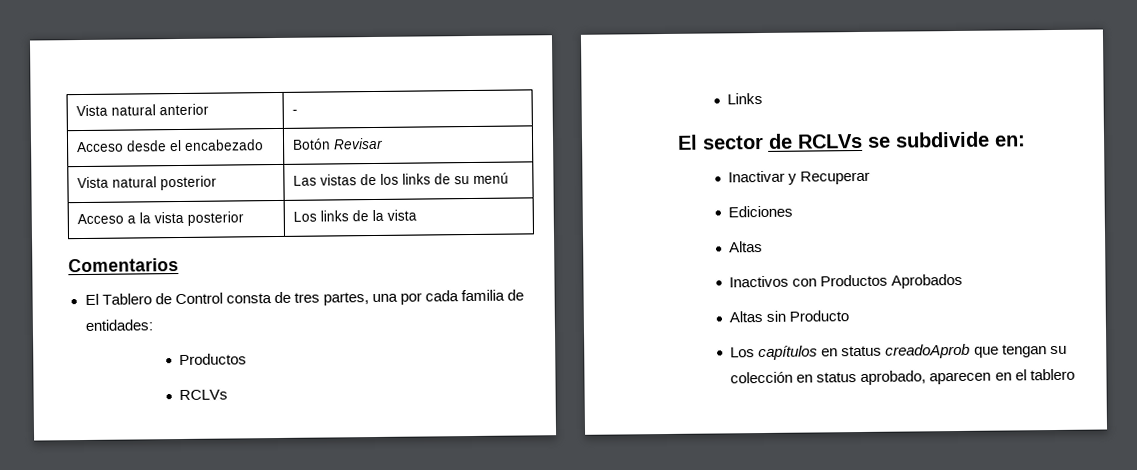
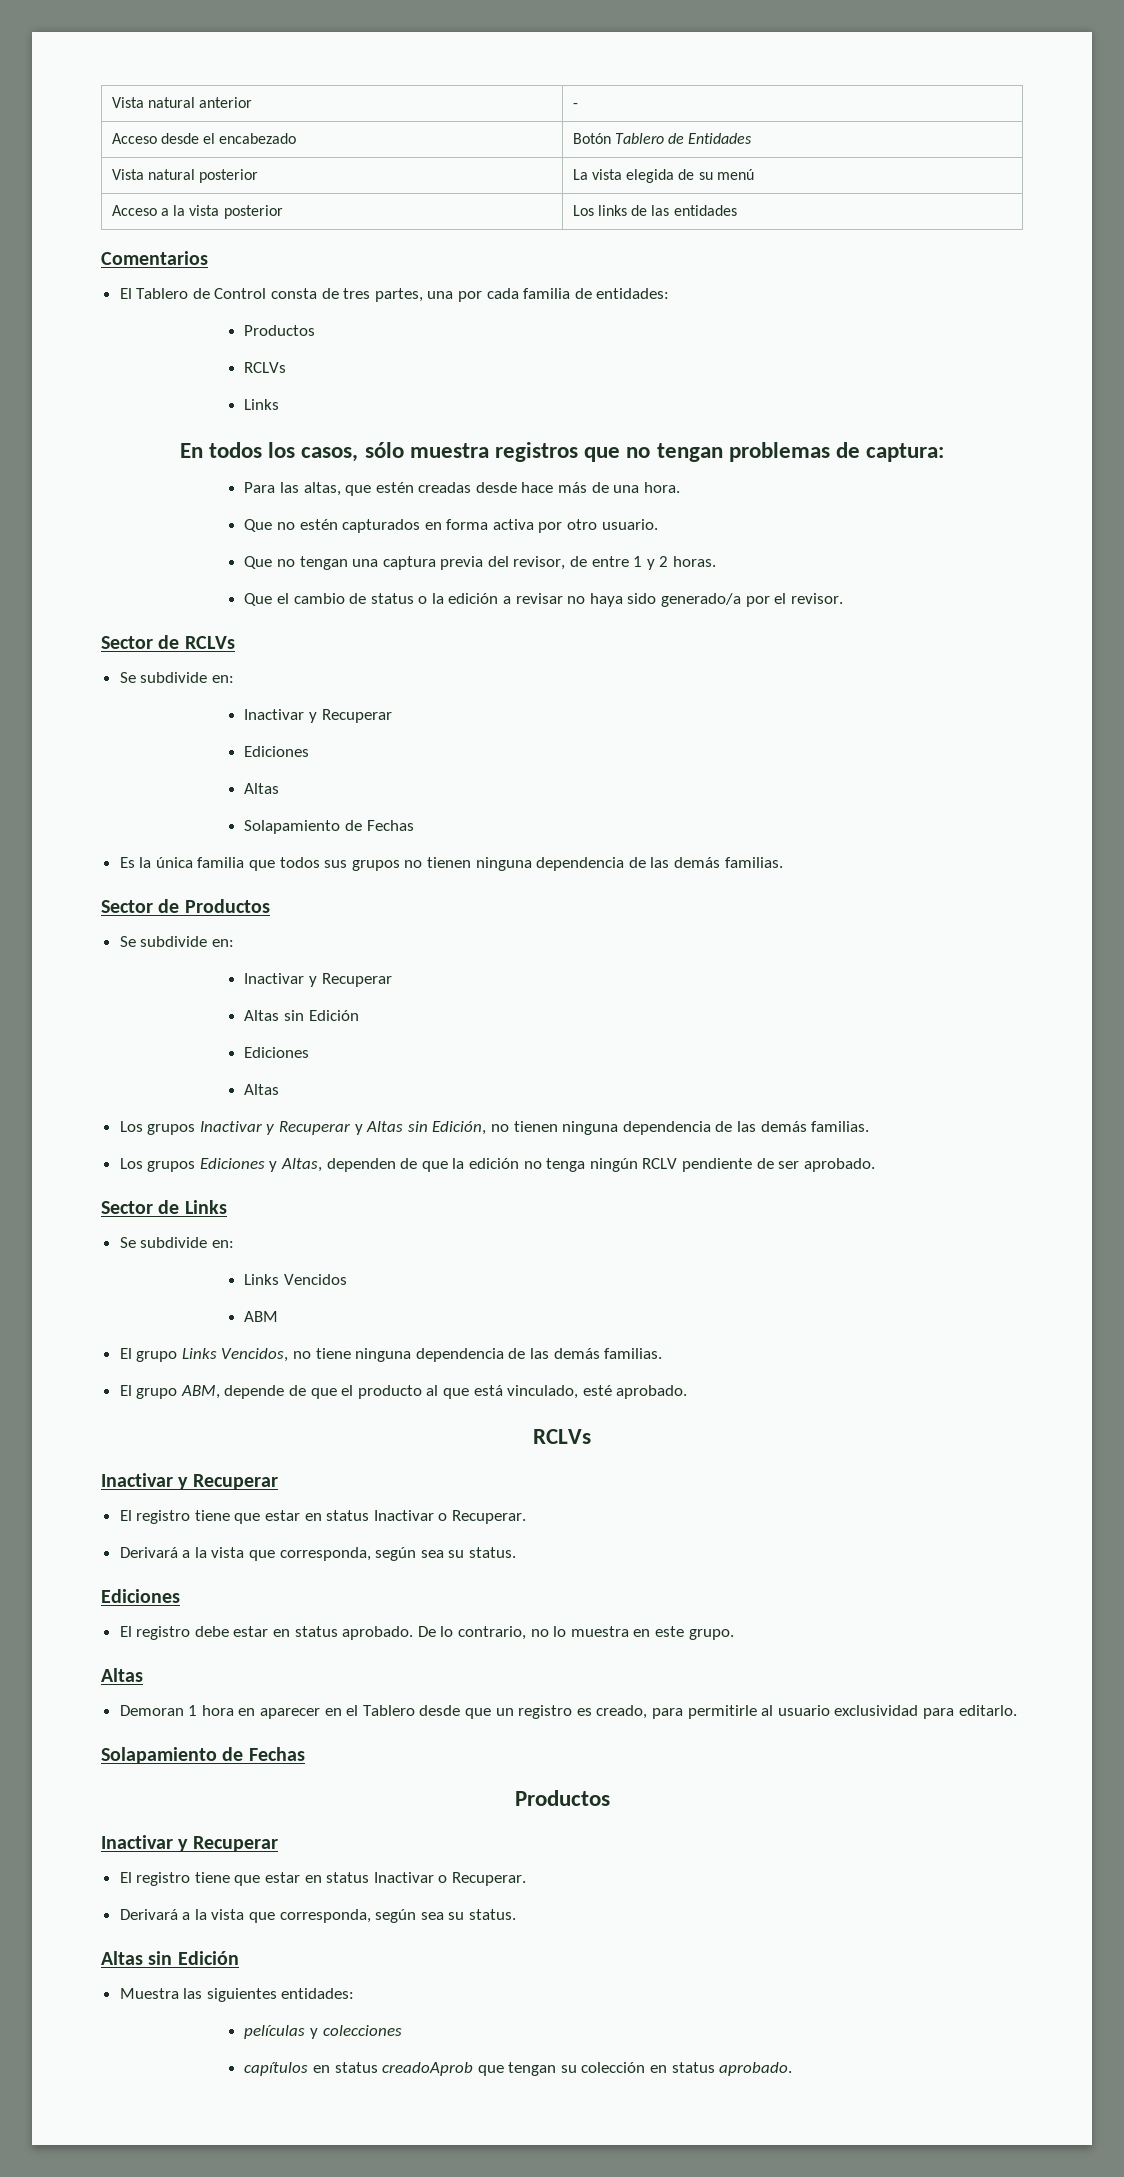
[333,137,384,150] Revisar -> [614,133,753,144] Tablero de Entidades
[293,173,432,186] Las vistas de los links -> [572,169,675,183] La vista elegida
[372,209,418,222] la vista -> [651,205,737,216] las entidades
[676,134,764,150] El sector -> [179,442,945,462] [244,482,680,496] [244,519,658,533] [244,556,716,570] [244,593,843,607] [101,636,153,649] En todos los casos, sólo muestra registros que no tengan problemas de captura: // Para las altas, que estén creadas desde hace más de una hora. // Que no estén capturados en forma activa por otro usuario. // Que no tengan una captura previa del revisor, de entre 1 y 2 horas. // Que el cambio de status o la edición a revisar no haya sido generado/a por el revisor. // Sector
[867,136,891,148] se -> [119,672,136,683] // Se
[729,273,964,289] [729,310,850,323] [730,347,756,358] Inactivos con Productos Aprobados // Altas sin Producto // Los -> [244,820,414,834] [119,857,783,871] [101,899,270,913] [119,936,234,947] [244,973,392,987] [244,1010,359,1021] [244,1047,310,1058] [244,1084,280,1095] [119,1121,870,1135] [119,1158,875,1172] [101,1200,227,1214] [119,1237,234,1248] [244,1274,347,1285] [244,1311,279,1322] [119,1348,663,1362] [119,1385,688,1399] [533,1429,591,1444] [101,1473,278,1490] [119,1510,527,1524] [119,1547,517,1561] [101,1589,180,1603] [119,1626,734,1640] [101,1668,143,1682] [119,1705,1017,1719] [101,1747,305,1764] [514,1790,610,1806] [101,1835,278,1852] [119,1872,527,1886] [119,1909,517,1923] [101,1951,239,1965] [119,1988,355,2002] [244,2025,402,2039] Solapamiento de Fechas // Es la única familia que todos sus grupos no tienen ninguna dependencia de las demás familias. // Sector de Productos // Se subdivide en: // Inactivar y Recuperar // Altas sin Edición // Ediciones // Altas // Los grupos Inactivar y Recuperar y Altas sin Edición, no tienen ninguna dependencia de las demás familias. // Los grupos Ediciones y Altas, dependen de que la edición no tenga ningún RCLV pendiente de ser aprobado. // Sector de Links // Se subdivide en: // Links Vencidos // ABM // El grupo Links Vencidos, no tiene ninguna dependencia de las demás familias. // El grupo ABM, depende de que el producto al que está vinculado, esté aprobado. // RCLVs // Inactivar y Recuperar // El registro tiene que estar en status Inactivar o Recuperar. // Derivará a la vista que corresponda, según sea su status. // Ediciones // El registro debe estar en status aprobado. De lo contrario, no lo muestra en este grupo. // Altas // Demoran 1 hora en aparecer en el Tablero desde que un registro es creado, para permitirle al usuario exclusividad para editarlo. // Solapamiento de Fechas // Productos // Inactivar y Recuperar // El registro tiene que estar en status Inactivar o Recuperar. // Derivará a la vista que corresponda, según sea su status. // Altas sin Edición // Muestra las siguientes entidades: // películas y colecciones //
[860,368,1075,386] aprobado, aparecen en el tablero -> [719,2062,793,2076] aprobado.

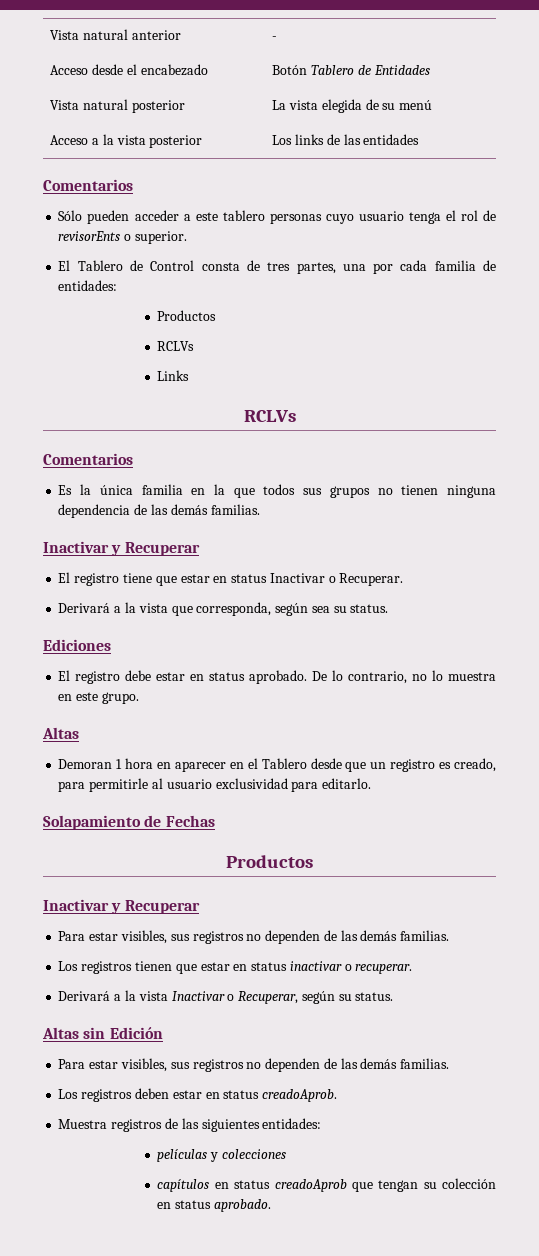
(208, 258) none -> [58,210,497,224] [58,231,187,244] // Sólo pueden acceder a este tablero personas cuyo usuario tenga el rol de revisorEnts o superior.
[179,442,945,462] [244,482,680,496] [244,519,658,533] [244,556,716,570] [244,593,843,607] [101,635,235,649] [119,672,234,683] [244,709,392,723] [244,746,310,757] [244,783,280,794] [244,820,414,834] En todos los casos, sólo muestra registros que no tengan problemas de captura: // Para las altas, que estén creadas desde hace más de una hora. // Que no estén capturados en forma activa por otro usuario. // Que no tengan una captura previa del revisor, de entre 1 y 2 horas. // Que el cambio de status o la edición a revisar no haya sido generado/a por el revisor. // Sector de RCLVs // Se subdivide en: // Inactivar y Recuperar // Ediciones // Altas // Solapamiento de Fechas -> [243,410,296,422] [43,453,133,465] RCLVs // Comentarios
(245, 862) none -> [191,484,225,495] en la
[101,899,270,913] [119,936,234,947] [244,973,392,987] [244,1010,359,1021] [244,1047,310,1058] [244,1084,280,1095] [119,1121,870,1135] [119,1158,875,1172] [101,1200,227,1214] [119,1237,234,1248] [244,1274,347,1285] [244,1311,279,1322] [119,1348,663,1362] [119,1385,688,1399] [533,1429,591,1444] // Sector de Productos // Se subdivide en: // Inactivar y Recuperar // Altas sin Edición // Ediciones // Altas // Los grupos Inactivar y Recuperar y Altas sin Edición, no tienen ninguna dependencia de las demás familias. // Los grupos Ediciones y Altas, dependen de que la edición no tenga ningún RCLV pendiente de ser aprobado. // Sector de Links // Se subdivide en: // Links Vencidos // ABM // El grupo Links Vencidos, no tiene ninguna dependencia de las demás familias. // El grupo ABM, depende de que el producto al que está vinculado, esté aprobado. // RCLVs -> (260, 509) none
[119,1872,527,1886] [119,1909,444,1923] El registro tiene que estar en status Inactivar o Recuperar. // Derivará a la vista que corresponda, según sea -> [58,930,450,944] [58,961,413,974] [58,990,335,1004] Para estar visibles, sus registros no dependen de las demás familias. // Los registros tienen que estar en status inactivar o recuperar. // Derivará a la vista Inactivar o Recuperar, según
(239, 1958) none -> [58,1058,450,1072] [58,1088,338,1102] // Para estar visibles, sus registros no dependen de las demás familias. // Los registros deben estar en status creadoAprob.
(179, 1993) none -> [111,1118,178,1132] registros de

